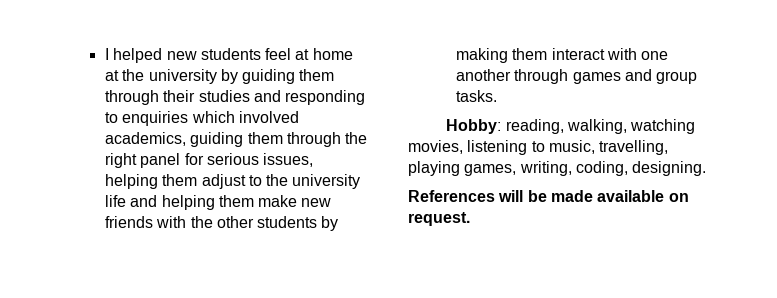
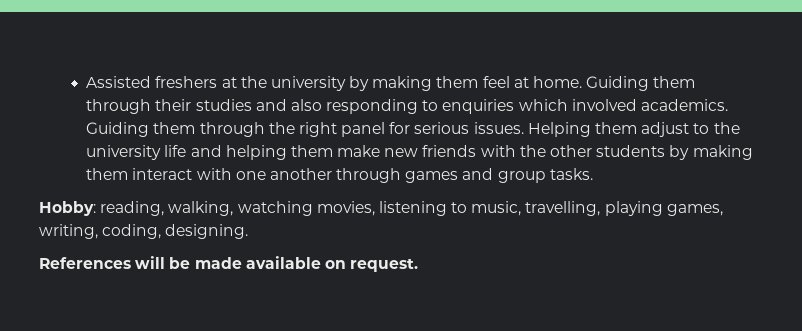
[104,48,353,63] [104,69,296,84] I helped new students feel at home at the university by guiding -> [86,76,650,91] Assisted freshers at the university by making them feel at home. Guiding
(281, 96) none -> [290,99,322,111] also
[104,132,244,147] academics, guiding -> [641,99,729,111] [86,122,150,137] academics. Guiding
[263,153,314,167] [104,174,158,189] issues, helping -> [473,122,591,137] issues. Helping

